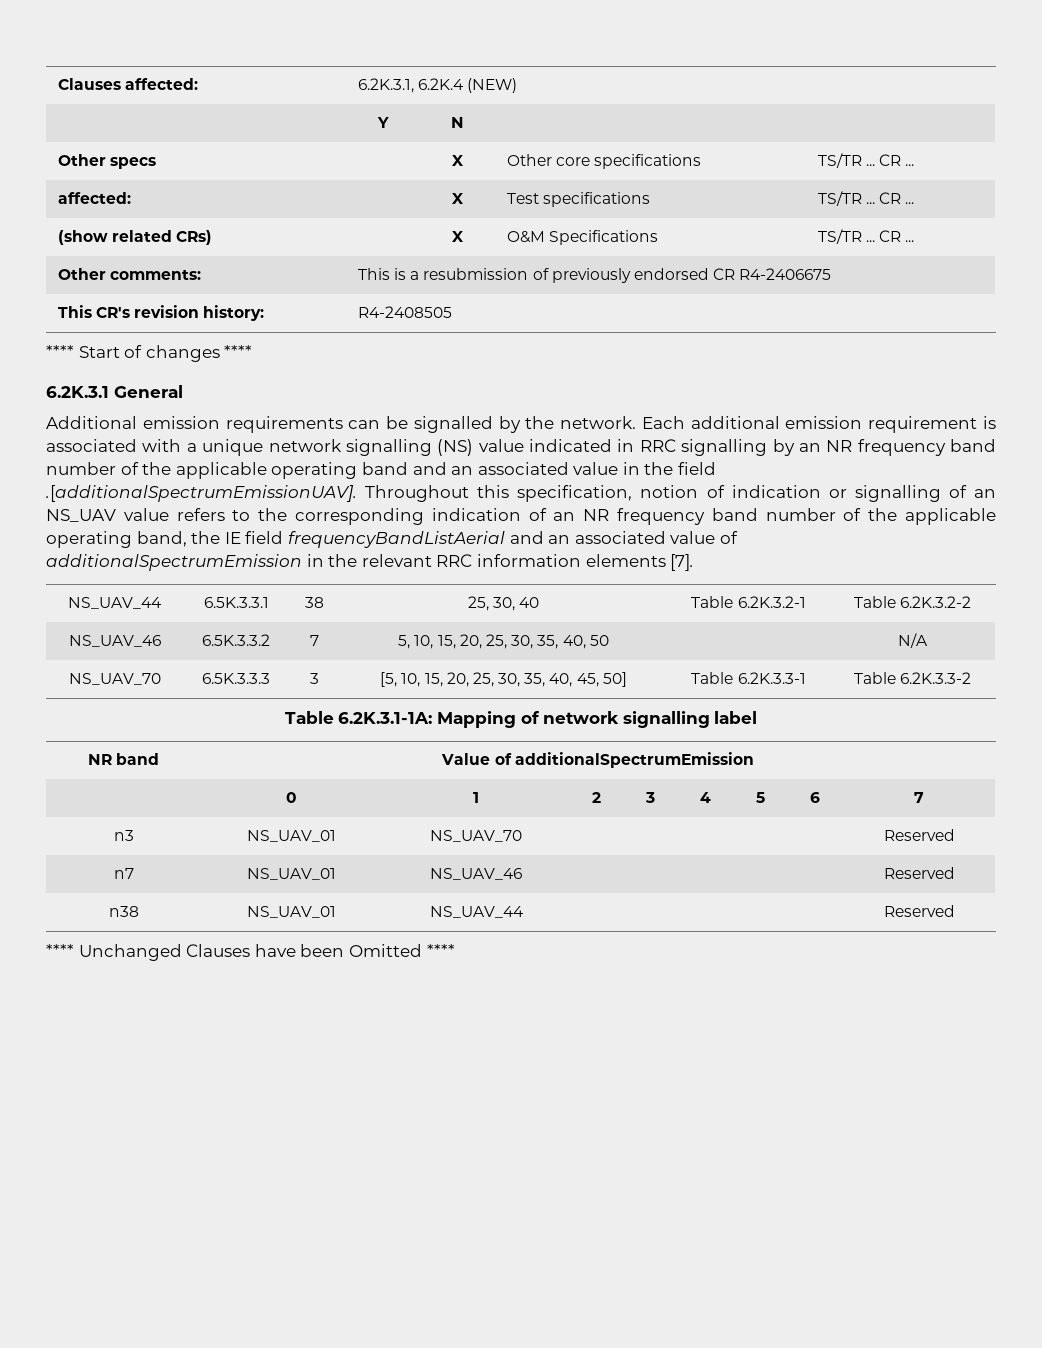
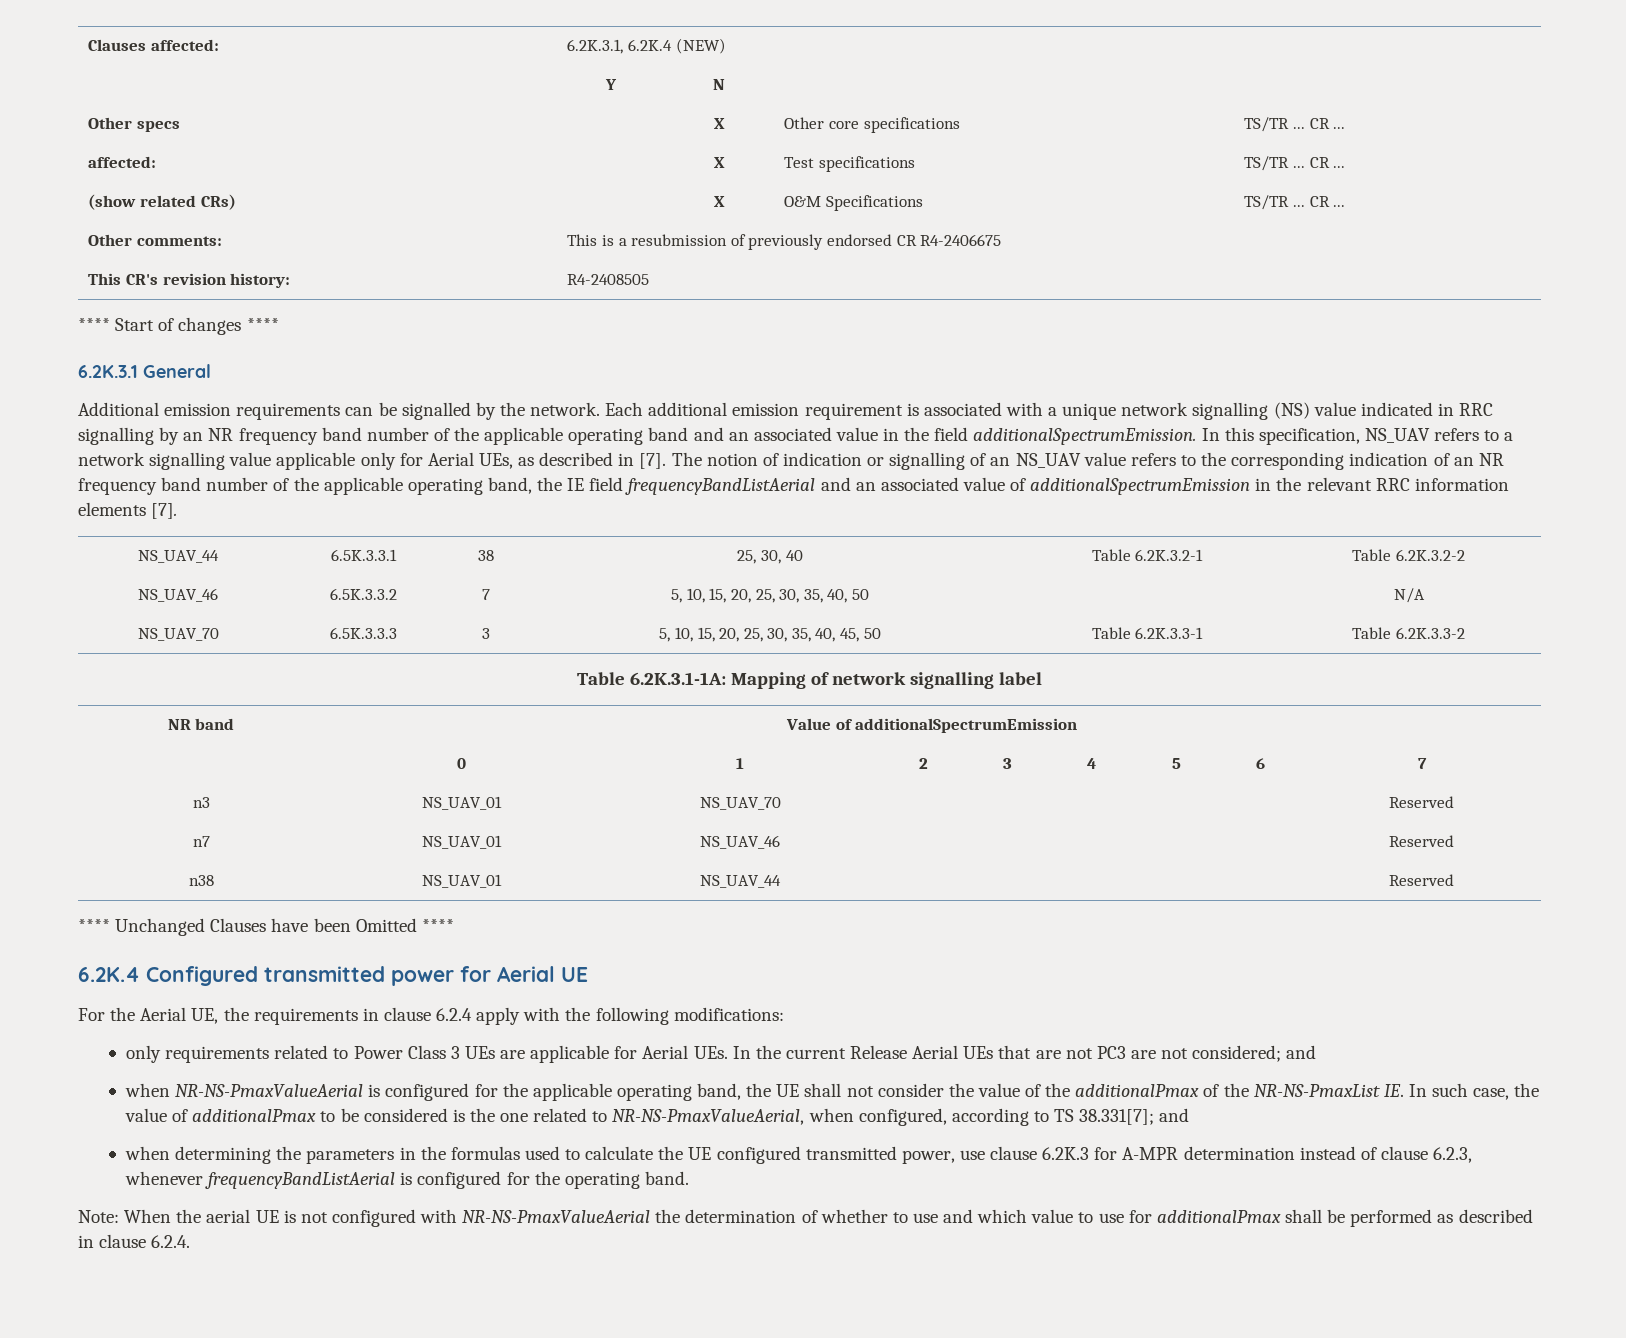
[46,485,633,502] .[additionalSpectrumEmissionUAV]. Throughout this specification, -> [973,427,1514,445] [78,452,702,470] additionalSpectrumEmission. In this specification, NS_UAV refers to a network signalling value applicable only for Aerial UEs, as described in [7]. The
[380,672,398,687] [5, -> [659,628,671,642] 5,
[602,672,627,687] 50] -> [863,628,881,639] 50
(455, 950) none -> [78,966,588,986] [78,1007,784,1025] [125,1045,1317,1063] [124,1083,1540,1101] [124,1108,1190,1126] [124,1146,1473,1164] [124,1171,689,1189] [78,1209,1533,1227] [78,1234,191,1248] // 6.2K.4 Configured transmitted power for Aerial UE // For the Aerial UE, the requirements in clause 6.2.4 apply with the following modifications: // only requirements related to Power Class 3 UEs are applicable for Aerial UEs. In the current Release Aerial UEs that are not PC3 are not considered; and // when NR-NS-PmaxValueAerial is configured for the applicable operating band, the UE shall not consider the value of the additionalPmax of the NR-NS-PmaxList IE. In such case, the value of additionalPmax to be considered is the one related to NR-NS-PmaxValueAerial, when configured, according to TS 38.331[7]; and // when determining the parameters in the formulas used to calculate the UE configured transmitted power, use clause 6.2K.3 for A-MPR determination instead of clause 6.2.3, whenever frequencyBandListAerial is configured for the operating band. // Note: When the aerial UE is not configured with NR-NS-PmaxValueAerial the determination of whether to use and which value to use for additionalPmax shall be performed as described in clause 6.2.4.

